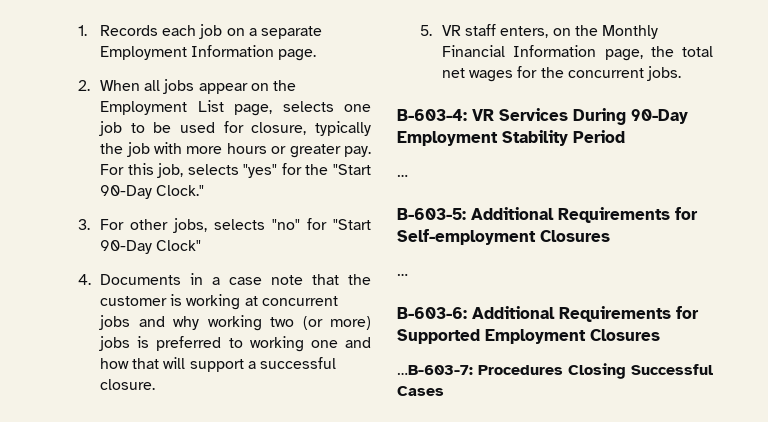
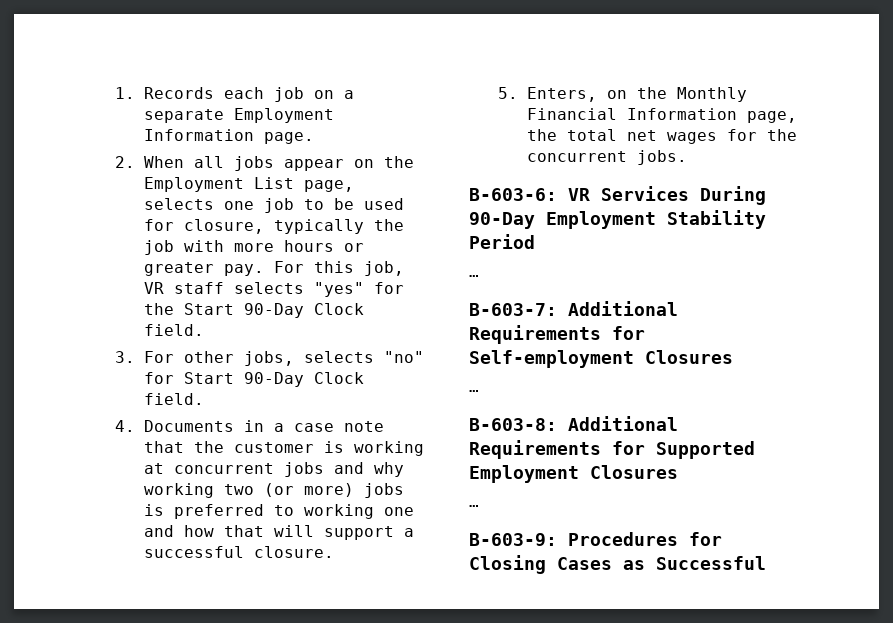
(184, 170) none -> [143,282,224,294] VR staff
[332,164,371,175] [100,185,205,199] "Start 90-Day Clock." -> [183,303,364,318] [143,324,204,336] Start 90-Day Clock field.
[333,219,371,230] [100,240,202,254] "Start 90-Day Clock" -> [183,372,364,387] [143,393,204,405] Start 90-Day Clock field.
[442,24,549,38] VR staff enters, -> [526,87,597,102] Enters,
[397,109,467,121] B-603-4: -> [469,188,557,201] B-603-6:
[397,208,466,220] B-603-5: -> [469,303,557,316] B-603-7:
[397,307,467,319] B-603-6: -> [469,418,557,431] B-603-8:
[397,363,713,379] [397,386,444,396] …B-603-7: Procedures Closing Successful Cases -> [469,505,479,507] [469,532,722,546] [469,555,766,574] … // B-603-9: Procedures for Closing Cases as Successful

